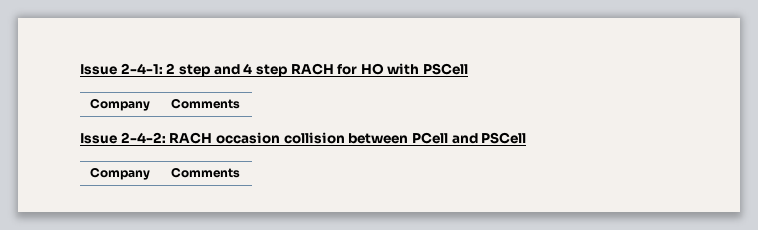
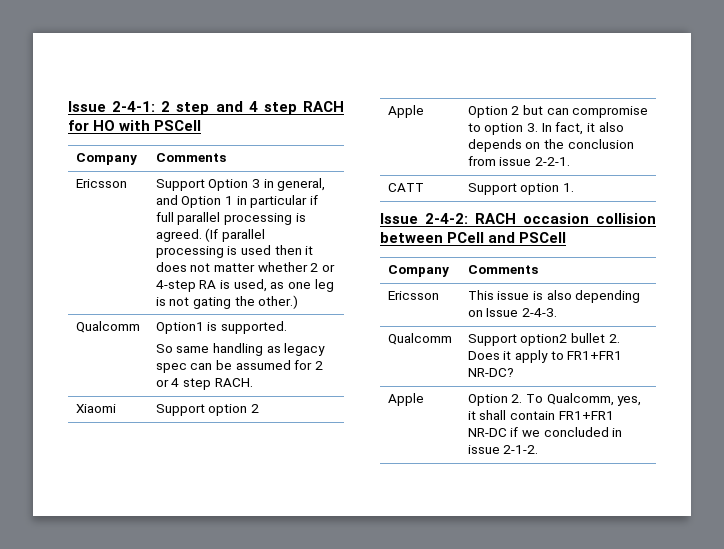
(241, 103) none -> [75,179,127,188] [155,178,326,191] [155,195,318,208] [155,212,306,225] [155,228,265,242] [155,245,314,258] [155,262,335,272] [155,279,334,292] [155,295,299,309] [75,321,140,333] [155,321,287,334] [155,343,326,356] [155,360,323,373] [155,378,253,390] [75,404,116,413] [155,404,259,416] [387,105,424,118] [467,105,649,118] [467,122,624,135] [467,139,634,152] [467,156,570,166] [387,183,424,192] [467,183,574,195] // Ericsson | Support Option 3 in general, and Option 1 in particular if full parallel processing is agreed. (If parallel processing is used then it does not matter whether 2 or 4-step RA is used, as one leg is not gating the other.) // Qualcomm | Option1 is supported. // So same handling as legacy spec can be assumed for 2 or 4 step RACH. // Xiaomi | Support option 2 // Apple | Option 2 but can compromise to option 3. In fact, it also depends on the conclusion from issue 2-2-1. // CATT | Support option 1.
(241, 172) none -> [387,291,439,300] [467,290,641,303] [467,308,557,317] [387,333,452,345] [467,333,620,346] [467,350,623,363] [467,368,514,377] [387,393,424,406] [467,393,642,406] [467,410,614,420] [467,427,623,437] [467,445,539,454] // Ericsson | This issue is also depending on Issue 2-4-3. // Qualcomm | Support option2 bullet 2. Does it apply to FR1+FR1 NR-DC? // Apple | Option 2. To Qualcomm, yes, it shall contain FR1+FR1 NR-DC if we concluded in issue 2-1-2.

